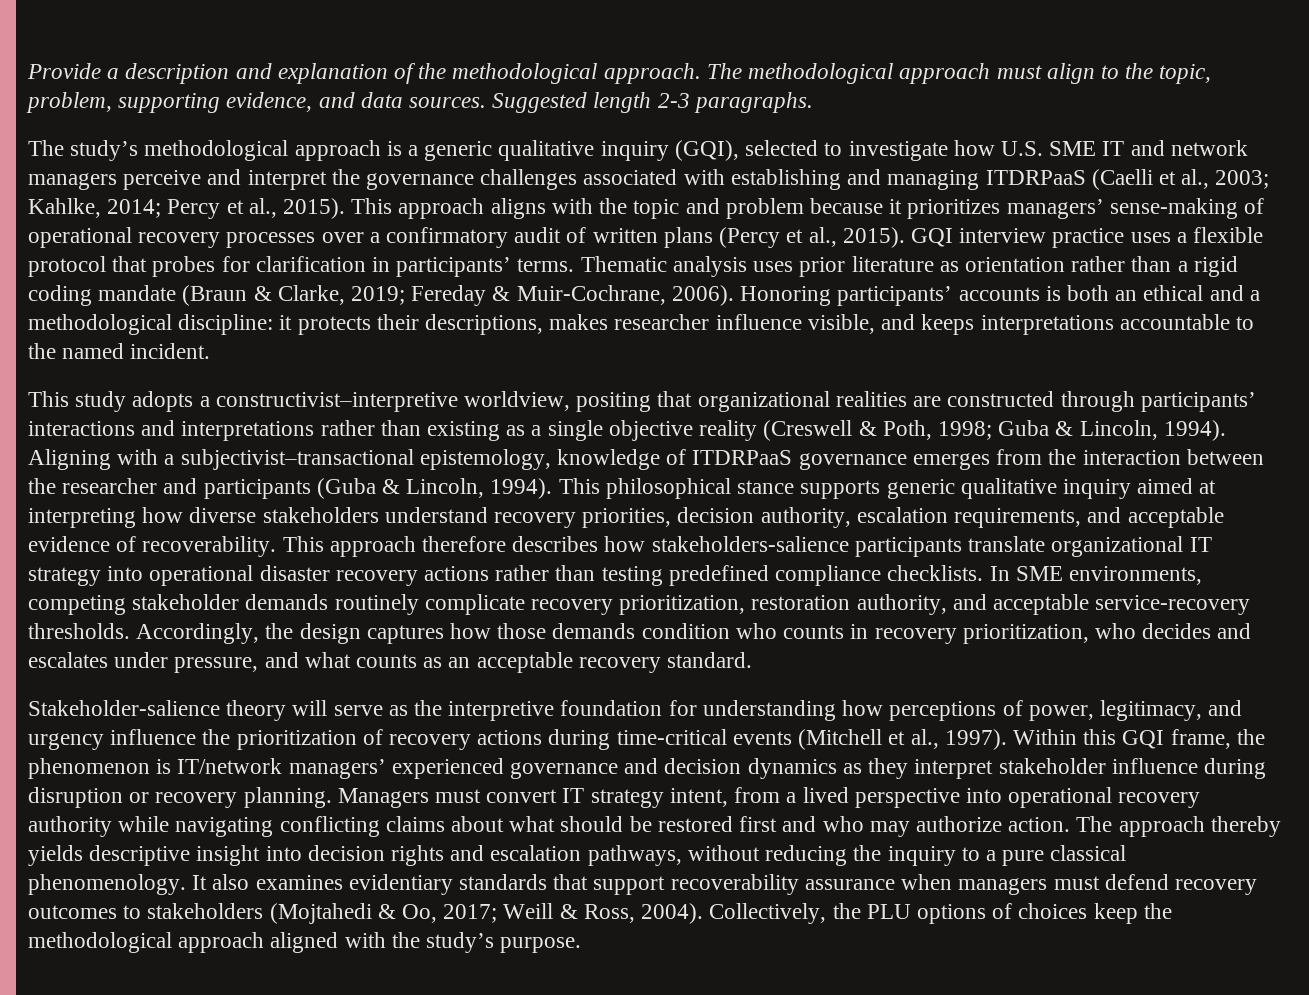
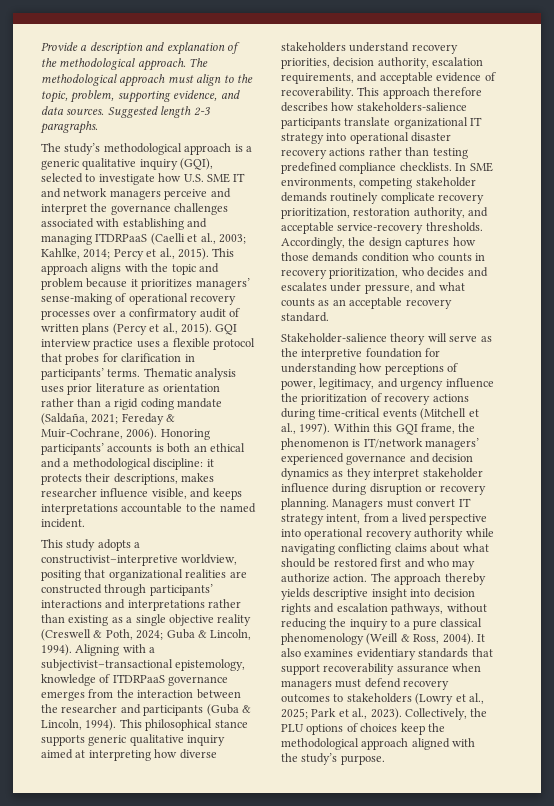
[182,285,406,306] (Braun & Clarke, 2019; -> [41,413,119,425] (Saldaña, 2021;
[937,421,992,440] 1998; -> [136,630,164,640] 2024;
[28,874,186,895] phenomenology. -> [281,633,474,645] phenomenology (Weill & Ross, 2004).
[269,903,704,924] (Mojtahedi & Oo, 2017; Weill & Ross, 2004). -> [415,693,484,705] [281,708,402,720] (Lowry et al., 2025; Park et al., 2023).

